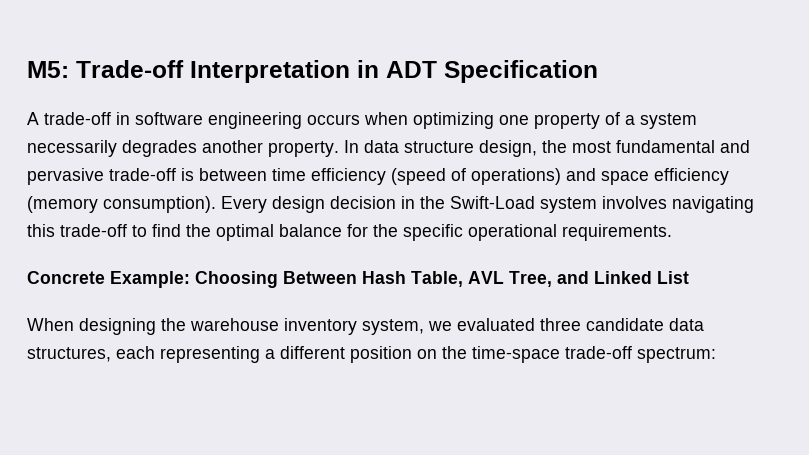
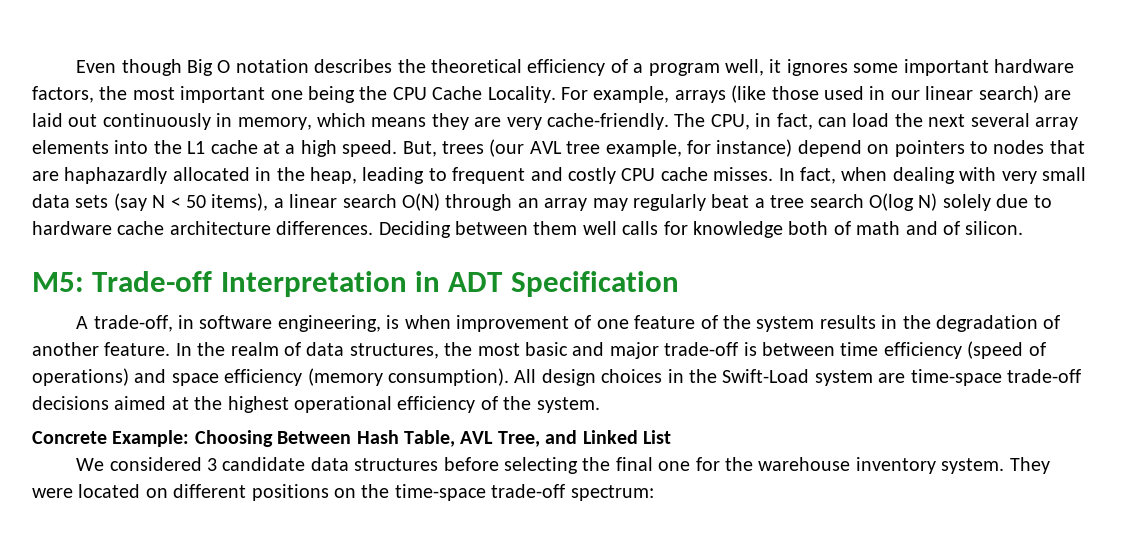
(27, 69) none -> [76,59,1074,76] [32,85,1071,103] [32,113,1078,130] [32,139,1085,157] [32,167,1086,184] [32,193,1052,211] [32,221,1024,238] Even though Big O notation describes the theoretical efficiency of a program well, it ignores some important hardware factors, the most important one being the CPU Cache Locality. For example, arrays (like those used in our linear search) are laid out continuously in memory, which means they are very cache-friendly. The CPU, in fact, can load the next several array elements into the L1 cache at a high speed. But, trees (our AVL tree example, for instance) depend on pointers to nodes that are haphazardly allocated in the heap, leading to frequent and costly CPU cache misses. In fact, when dealing with very small data sets (say N < 50 items), a linear search O(N) through an array may regularly beat a tree search O(log N) solely due to hardware cache architecture differences. Deciding between them well calls for knowledge both of math and of silicon. //
[44,112,111,125] trade-off -> [93,315,173,332] trade-off,
[208,112,697,129] [27,140,750,157] [27,168,104,185] engineering occurs when optimizing one property of a system necessarily degrades another property. In data structure design, the most fundamental and pervasive -> [277,315,1061,332] [32,342,659,359] engineering, is when improvement of one feature of the system results in the degradation of another feature. In the realm of data structures, the most basic and major
[221,196,396,213] Every design decision -> [514,369,663,386] All design choices
[602,196,754,213] [27,224,672,241] involves navigating this trade-off to find the optimal balance for the specific operational requirements. -> [878,369,1081,386] [32,396,600,413] are time-space trade-off decisions aimed at the highest operational efficiency of the system.
[27,318,704,335] [27,346,412,363] When designing the warehouse inventory system, we evaluated three candidate data structures, each representing a different position -> [76,457,1050,474] [32,484,329,501] We considered 3 candidate data structures before selecting the final one for the warehouse inventory system. They were located on different positions

